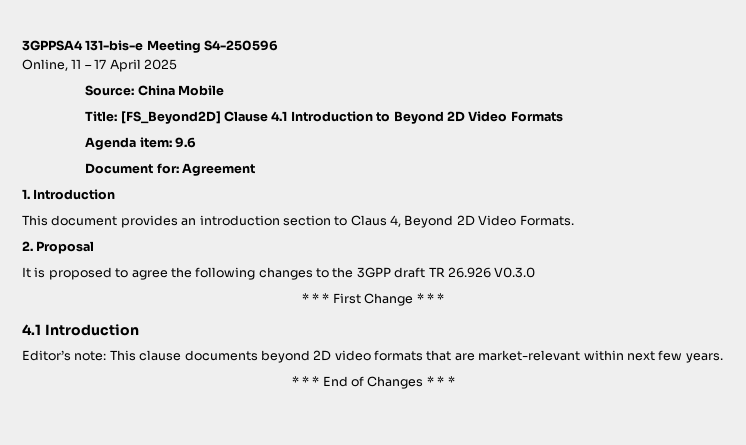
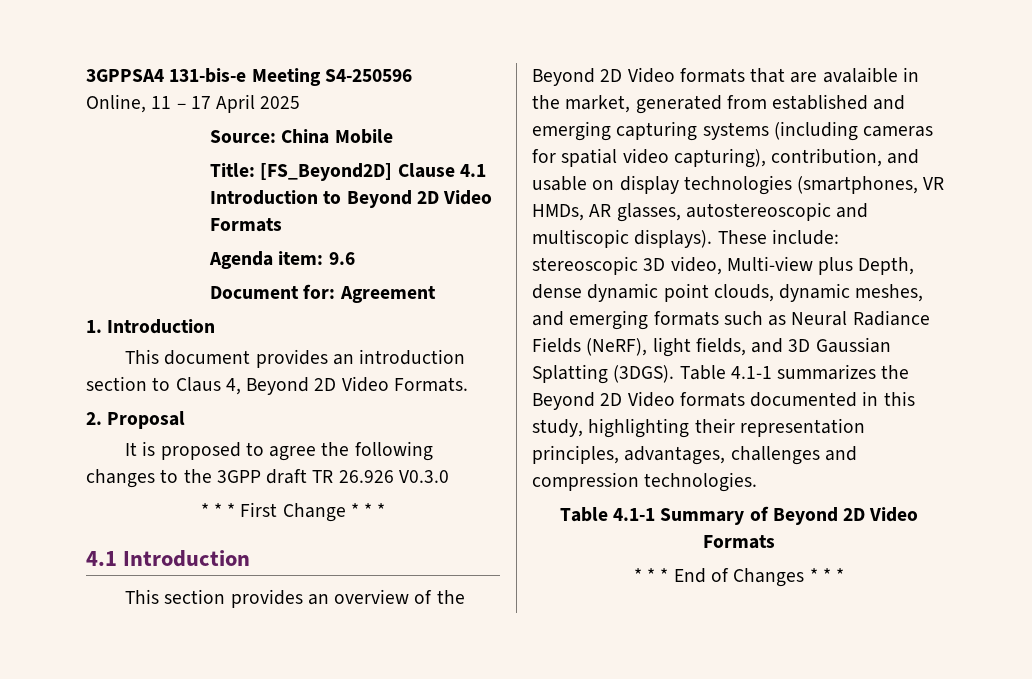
[22,350,723,363] Editor’s note: This clause documents beyond 2D video formats that are market-relevant within next few years. -> [125,589,465,608] [532,67,919,86] [532,94,906,114] [532,121,934,141] [532,148,920,168] [532,175,945,195] [532,202,869,222] [532,229,839,248] [532,256,915,275] [532,283,924,302] [532,310,930,330] [532,337,891,357] [532,364,910,384] [532,391,915,410] [532,418,865,438] [532,445,857,465] [532,472,758,492] [559,506,919,525] [703,535,775,549] This section provides an overview of the Beyond 2D Video formats that are avalaible in the market, generated from established and emerging capturing systems (including cameras for spatial video capturing), contribution, and usable on display technologies (smartphones, VR HMDs, AR glasses, autostereoscopic and multiscopic displays). These include: stereoscopic 3D video, Multi-view plus Depth, dense dynamic point clouds, dynamic meshes, and emerging formats such as Neural Radiance Fields (NeRF), light fields, and 3D Gaussian Splatting (3DGS). Table 4.1-1 summarizes the Beyond 2D Video formats documented in this study, highlighting their representation principles, advantages, challenges and compression technologies. // Table 4.1-1 Summary of Beyond 2D Video Formats

